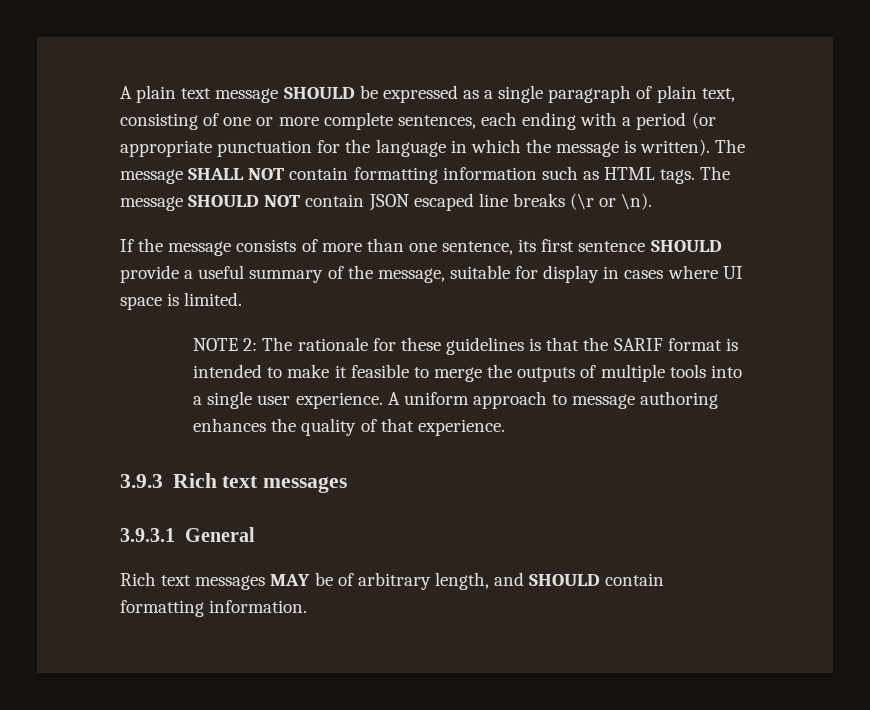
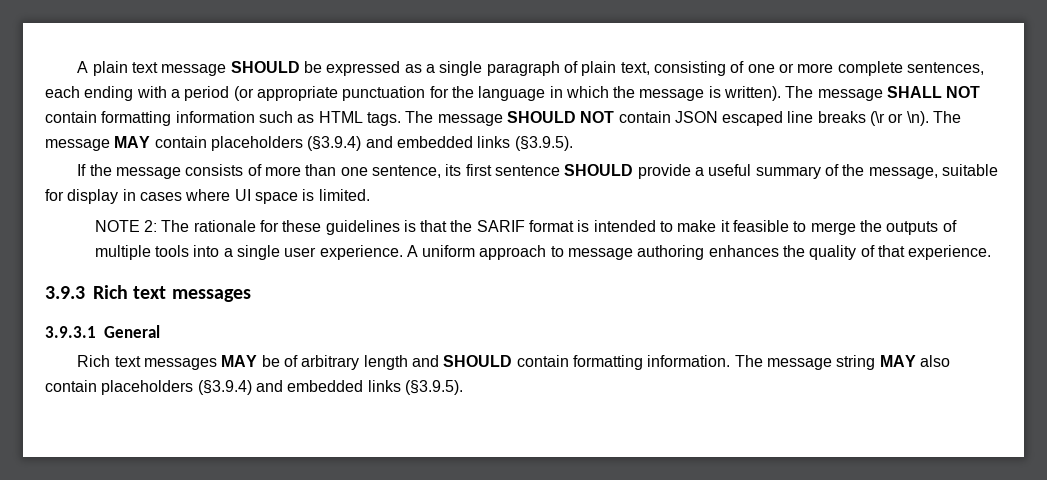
(653, 201) none -> [933,111,962,123] [45,136,573,151] The message MAY contain placeholders (§3.9.4) and embedded links (§3.9.5).
[434,572,489,590] length, -> [363,355,408,370] length
(308, 606) none -> [734,355,950,370] [45,380,463,395] The message string MAY also contain placeholders (§3.9.4) and embedded links (§3.9.5).

